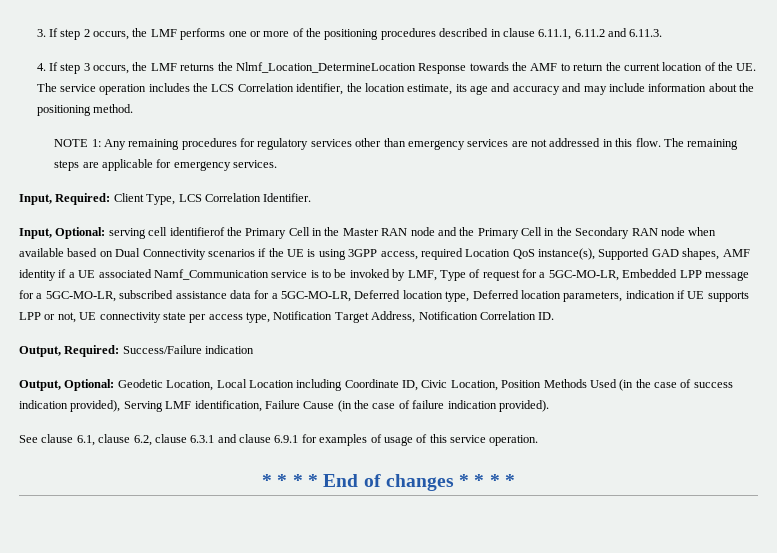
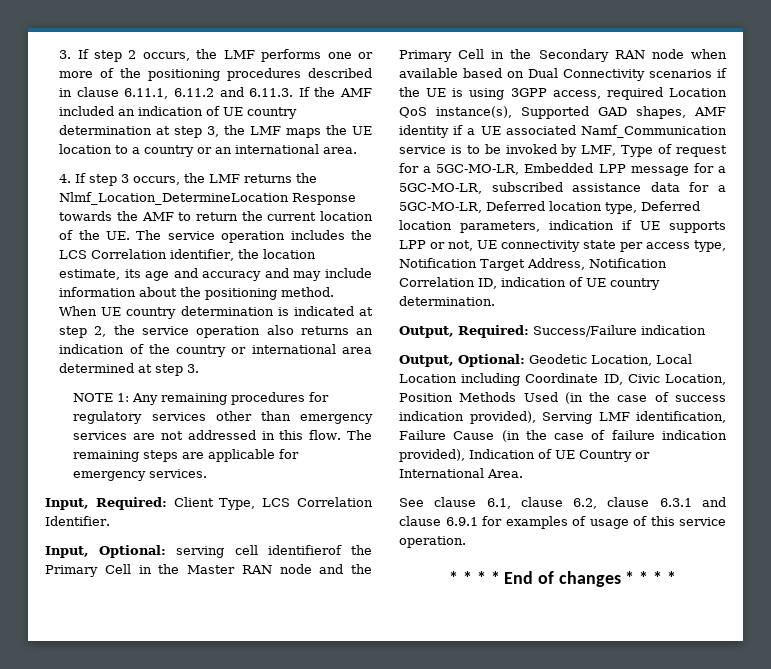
(663, 33) none -> [298,87,372,97] [59,106,298,119] [59,125,372,138] [59,144,358,157] If the AMF included an indication of UE country determination at step 3, the LMF maps the UE location to a country or an international area.
(133, 108) none -> [59,306,373,319] [59,325,373,338] [59,344,372,357] [59,363,200,376] When UE country determination is indicated at step 2, the service operation also returns an indication of the country or international area determined at step 3.
[538,312,555,320] ID. -> [478,277,660,290] [399,296,495,306] ID, indication of UE country determination.
[498,400,549,412] provided). -> [399,449,650,462] [399,468,523,478] provided), Indication of UE Country or International Area.

